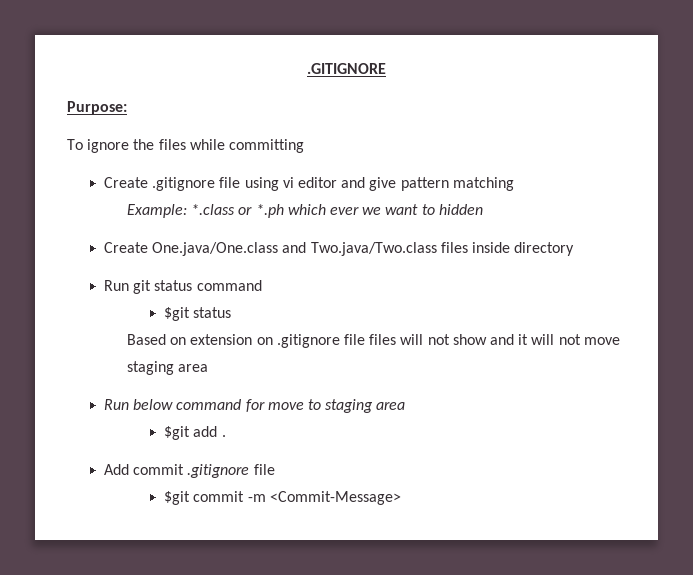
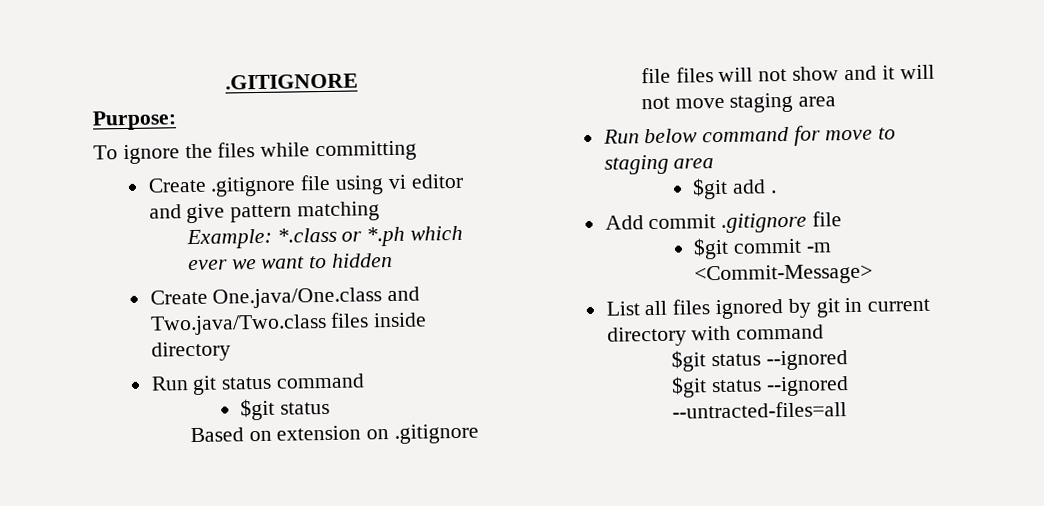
(401, 498) none -> [605,297,931,320] [606,324,825,347] [671,350,849,372] [671,376,850,398] [672,401,848,419] // List all files ignored by git in current directory with command // $git status --ignored // $git status --ignored --untracted-files=all

